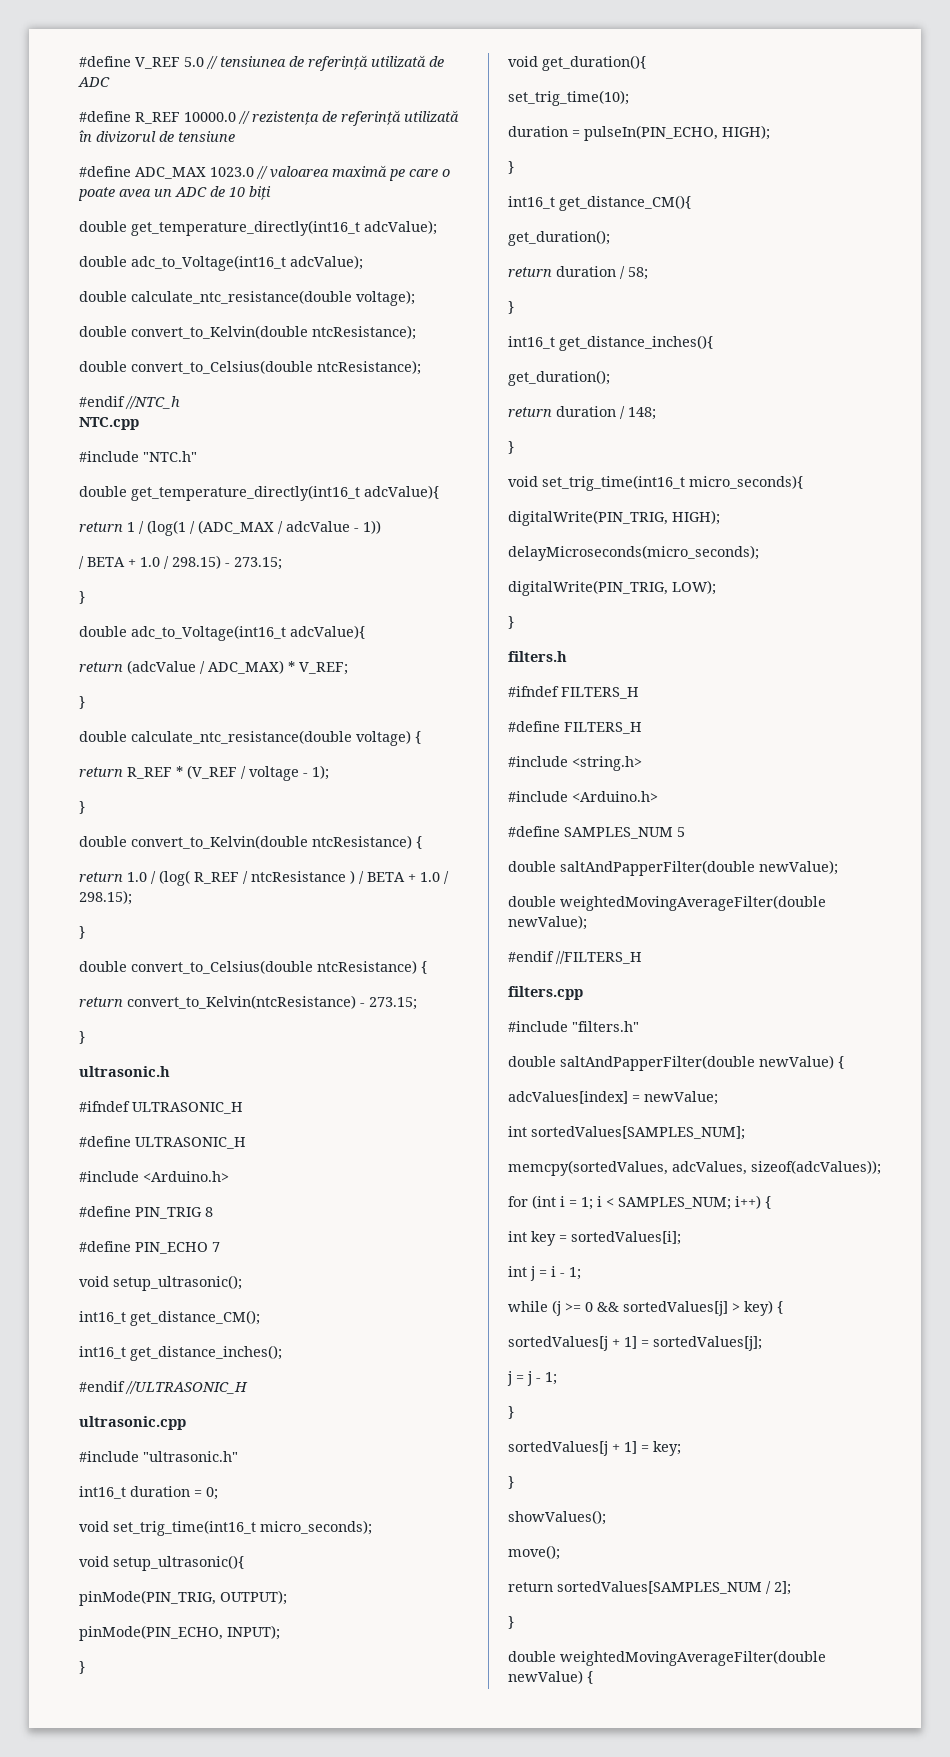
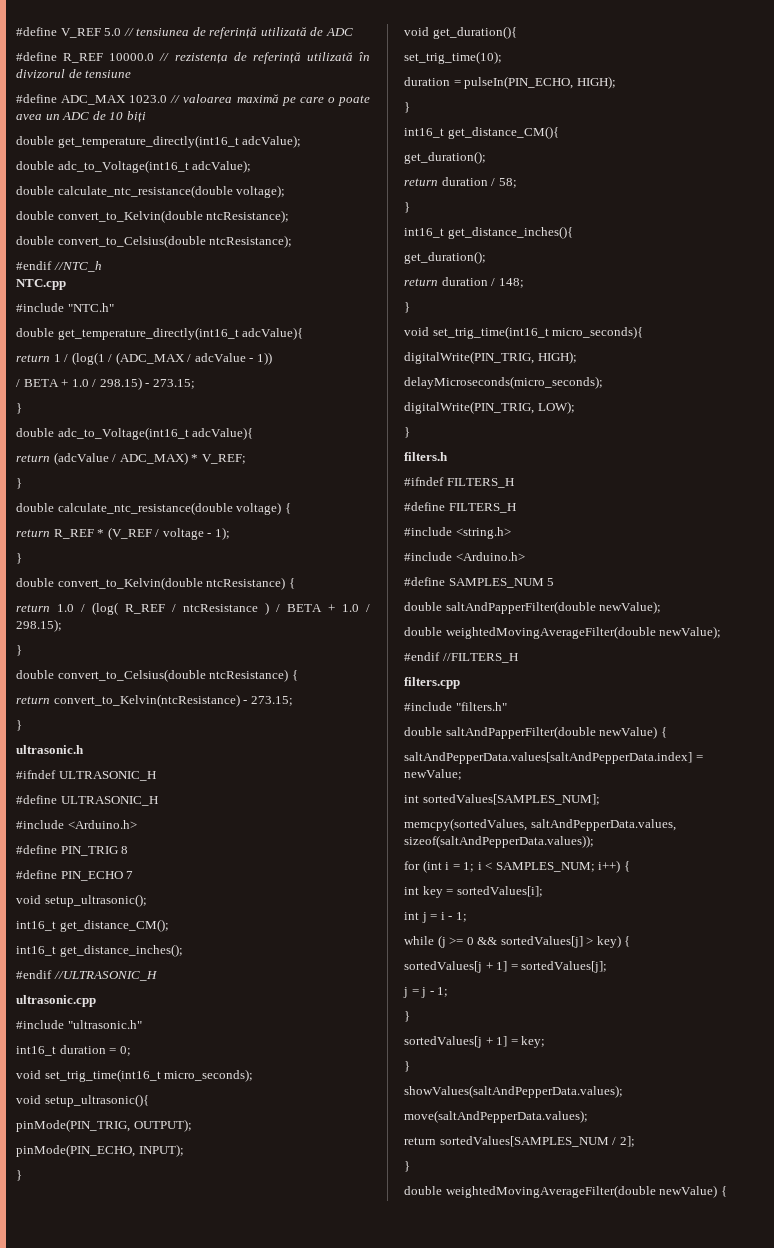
[508,1091,628,1104] adcValues[index] -> [404,752,692,764] saltAndPepperData.values[saltAndPepperData.index]
[672,1160,881,1175] adcValues, sizeof(adcValues)); -> [530,819,676,831] [404,835,594,848] saltAndPepperData.values, sizeof(saltAndPepperData.values));
[508,1510,606,1525] [508,1545,560,1560] showValues(); // move(); -> [404,1085,623,1098] [404,1110,588,1123] showValues(saltAndPepperData.values); // move(saltAndPepperData.values);

